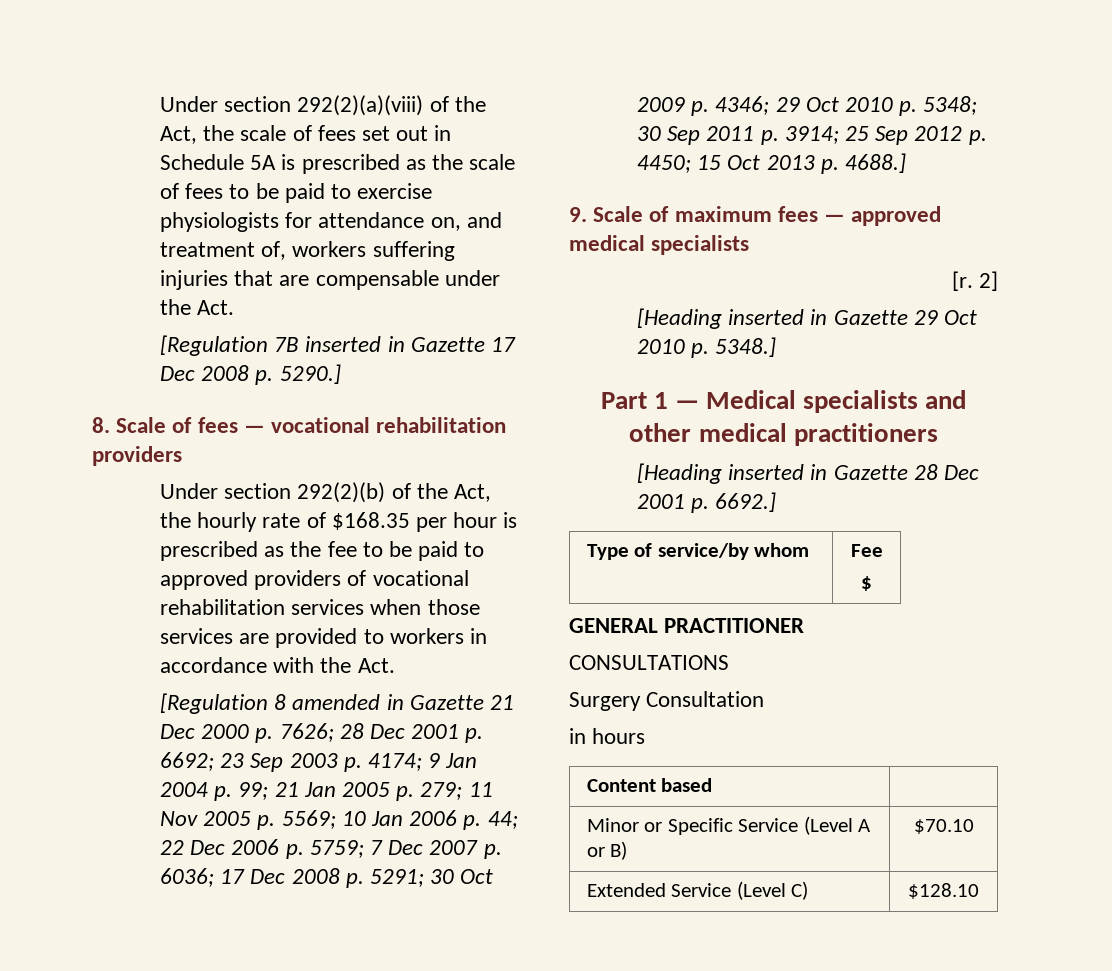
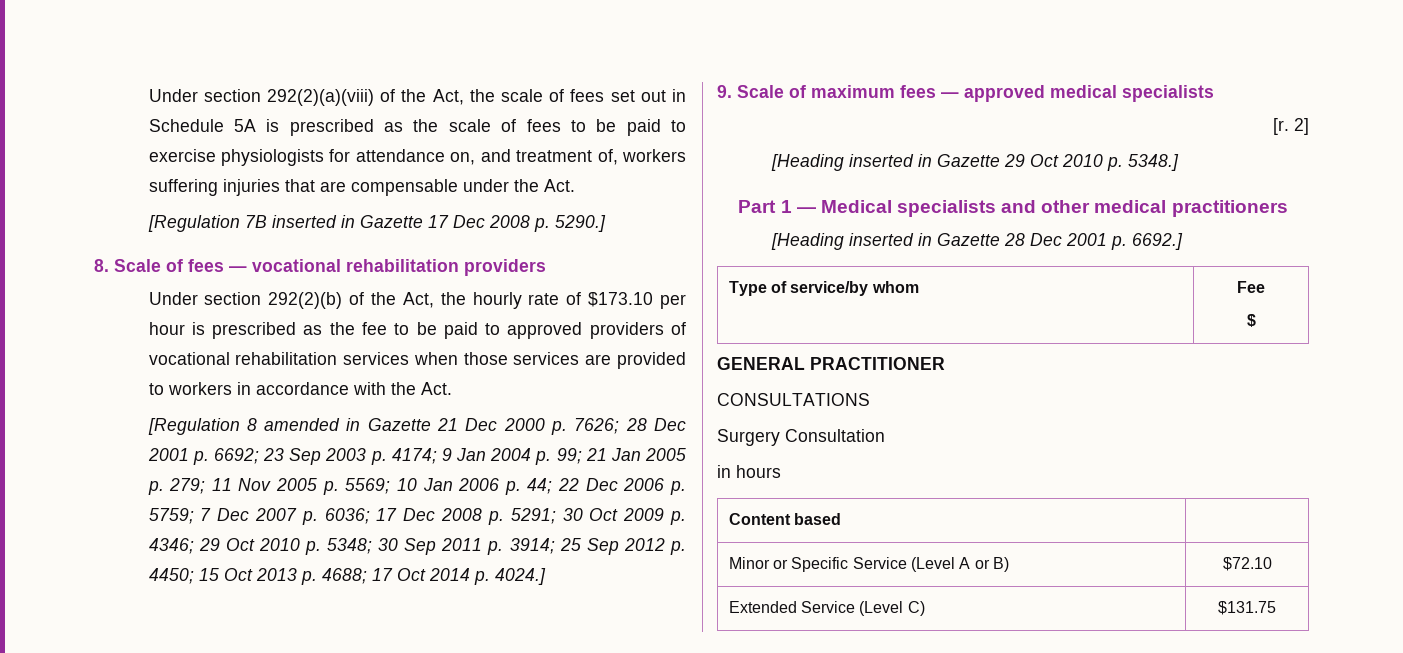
[331,512,410,530] $168.35 -> [588,292,654,307] $173.10
[844,153,906,173] 4688.] -> [321,568,546,585] 4688; 17 Oct 2014 p. 4024.]
[913,819,974,834] $70.10 -> [1222,557,1272,571] $72.10
[908,883,979,899] $128.10 -> [1218,601,1276,615] $131.75

